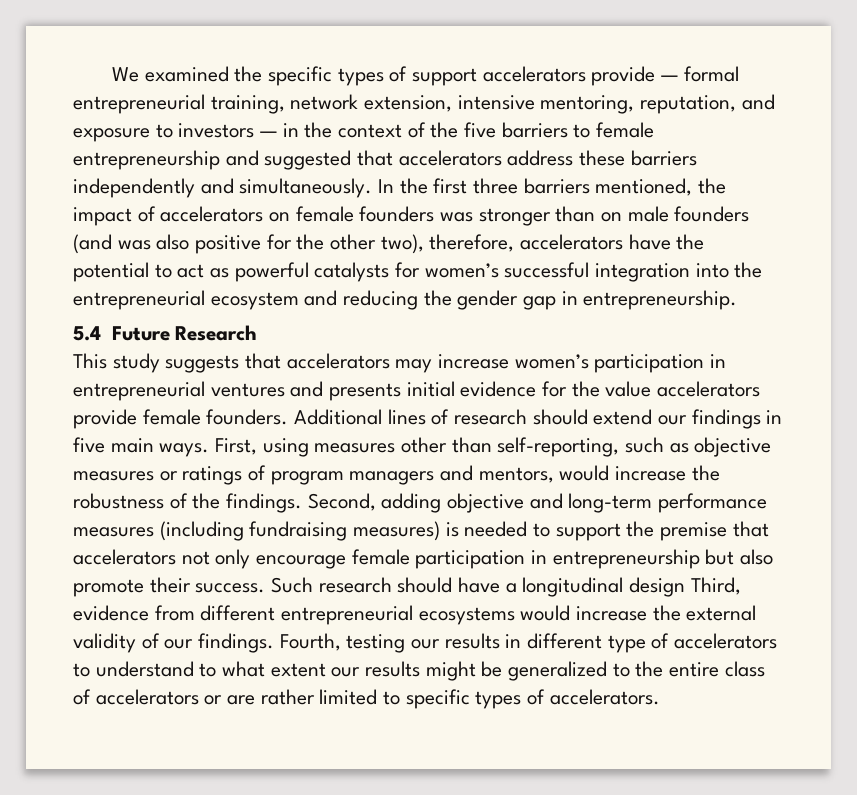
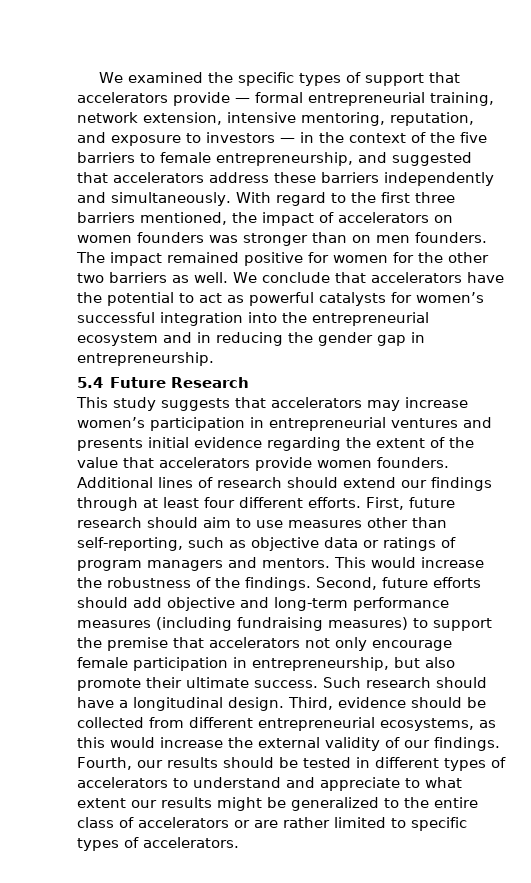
(477, 77) none -> [428,72,460,83] that
[73,150,220,170] entrepreneurship -> [216,152,353,166] entrepreneurship,
[378,179,395,193] In -> [235,192,346,206] With regard to
[295,206,354,222] female -> [77,235,132,243] women
[627,206,750,222] [73,234,515,254] male founders (and was also positive for the other two), therefore, -> [376,232,487,243] [76,252,489,266] [77,272,366,283] men founders. The impact remained positive for women for the other two barriers as well. We conclude that
(338, 298) none -> [197,332,211,343] in
[542,381,568,397] for -> [267,437,445,451] regarding the extent of
[657,381,761,397] [73,409,201,429] accelerators provide female -> [123,457,372,471] that accelerators provide women
[766,410,783,424] [73,437,309,457] in five main ways. First, using -> [77,497,455,511] [77,517,283,528] through at least four different efforts. First, future research should aim to use
[73,471,154,481] measures -> [324,537,358,548] data
[478,467,554,483] mentors, -> [262,557,366,568] mentors. This
[381,493,442,513] adding -> [382,577,481,588] [77,597,162,608] future efforts should add
[445,521,528,537] is needed -> (408, 623) none
[552,549,700,569] entrepreneurship -> [252,657,389,671] entrepreneurship,
(191, 585) none -> [186,677,249,688] ultimate
[629,577,686,597] design -> [228,697,284,711] design.
[154,605,515,625] from different entrepreneurial ecosystems -> [411,697,486,708] [77,717,496,731] [77,737,105,748] should be collected from different entrepreneurial ecosystems, as this
[346,633,500,653] testing our results -> [137,757,351,768] our results should be tested
[607,635,646,653] type -> [444,758,486,771] types
(194, 669) none -> [286,777,400,791] and appreciate

